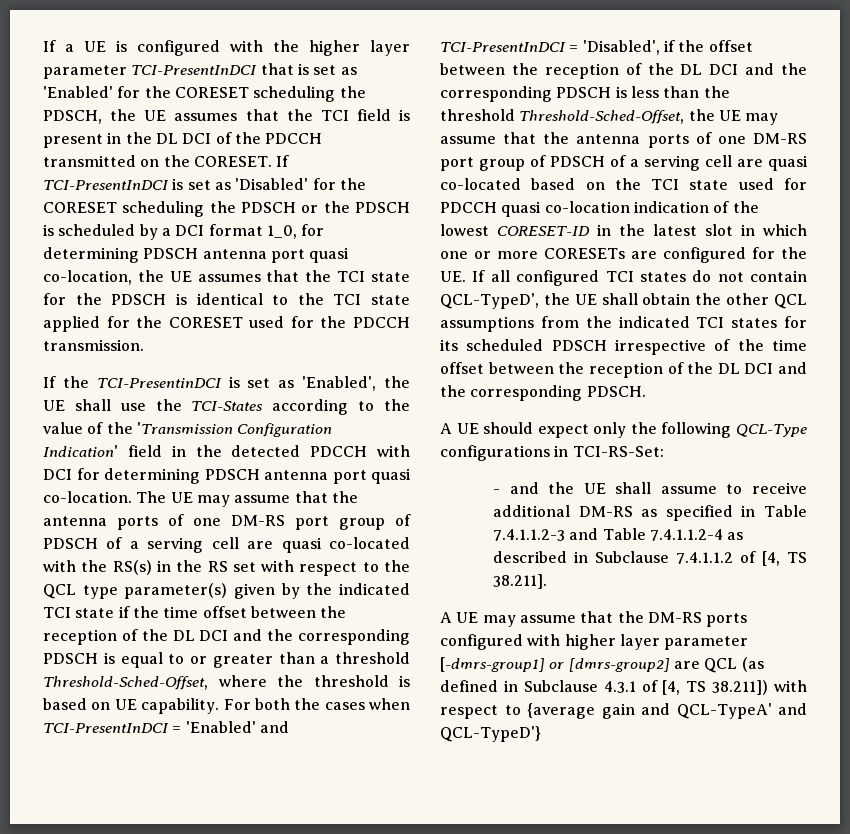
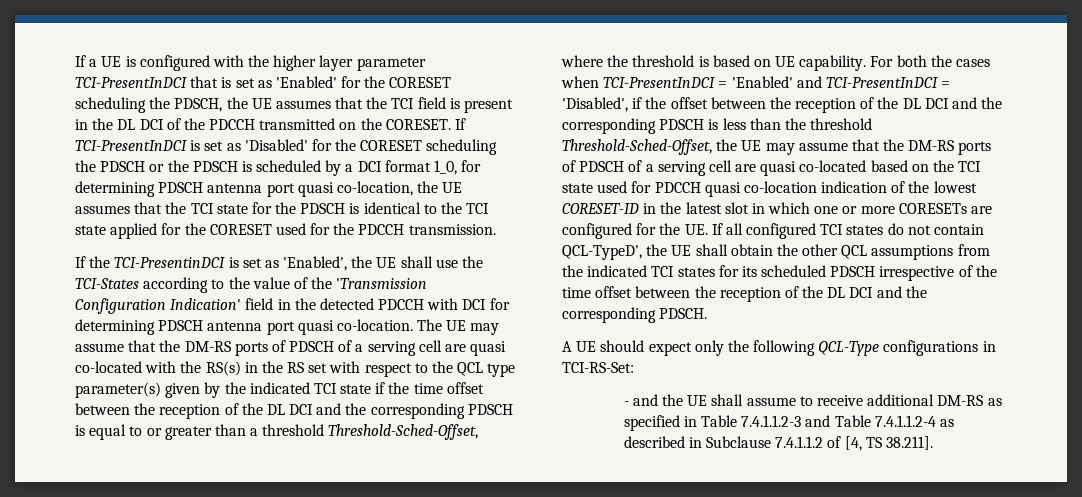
[43,514,411,530] antenna ports of one DM-RS port group of -> [184,340,286,356] DM-RS ports of
[576,132,807,148] [440,155,546,171] antenna ports of one DM-RS port group of -> [908,140,992,155] [562,160,576,172] DM-RS ports of
[440,611,748,627] [440,634,749,650] [440,657,764,673] [440,680,807,695] [440,703,807,719] [440,726,541,742] // A UE may assume that the DM-RS ports configured with higher layer parameter [-dmrs-group1] or [dmrs-group2] are QCL (as defined in Subclause 4.3.1 of [4, TS 38.211]) with respect to {average gain and QCL-TypeA' and QCL-TypeD'} -> (934, 443) none

